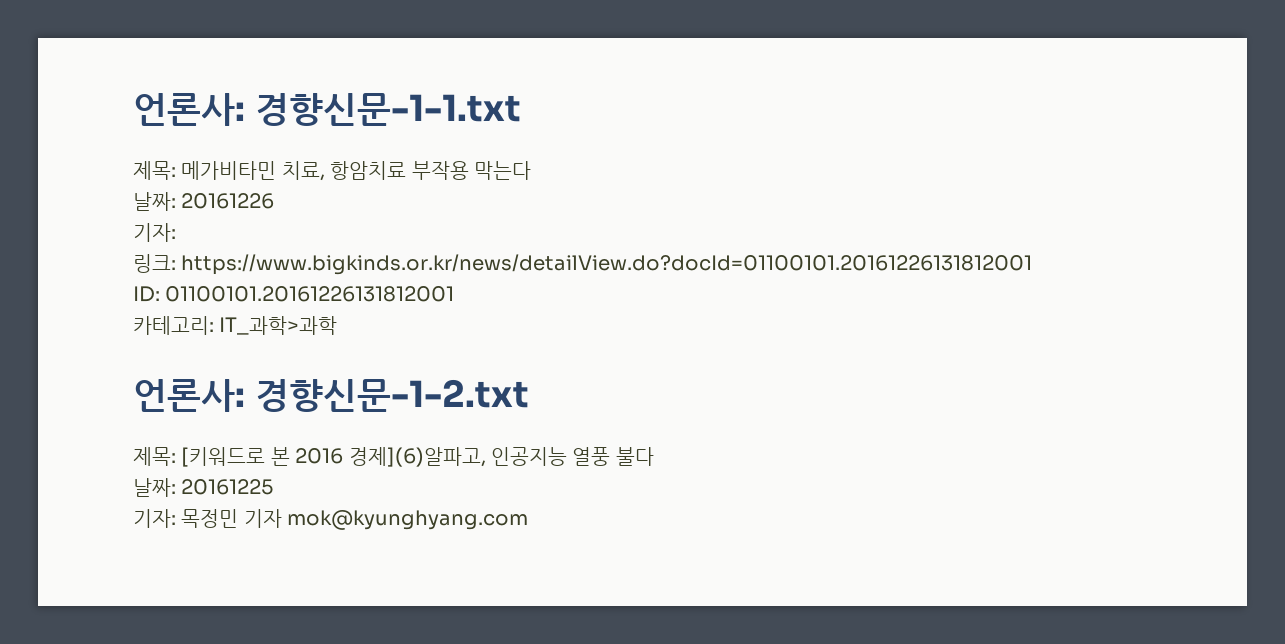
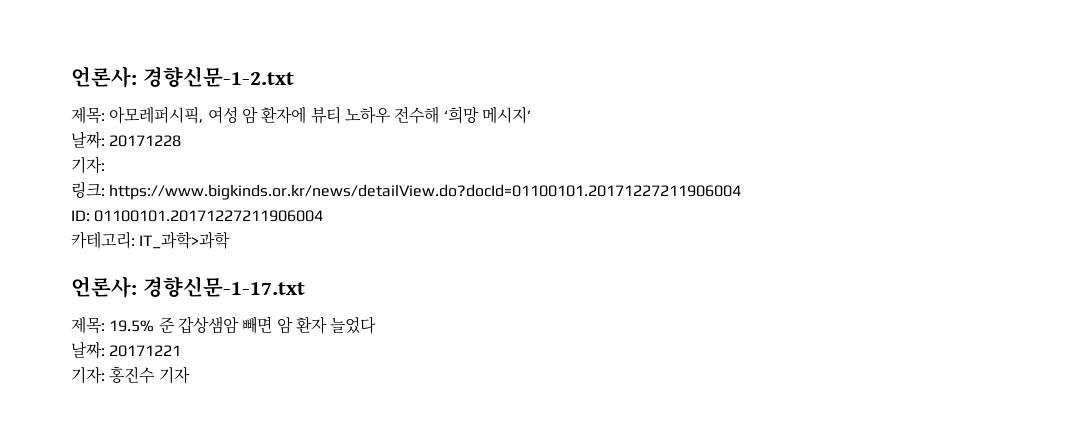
[133,93,521,126] [133,161,531,181] [133,192,275,211] 언론사: 경향신문-1-1.txt // 제목: 메가비타민 치료, 항암치료 부작용 막는다 // 날짜: 20161226 -> [71,66,294,88] [71,106,531,124] [71,131,182,149] 언론사: 경향신문-1-2.txt // 제목: 아모레퍼시픽, 여성 암 환자에 뷰티 노하우 전수해 ‘희망 메시지’ // 날짜: 20171228
[181,254,1033,275] https://www.bigkinds.or.kr/news/detailView.do?docId=01100101.20161226131812001 -> [109,184,742,200] https://www.bigkinds.or.kr/news/detailView.do?docId=01100101.20171227211906004
[165,286,455,302] 01100101.20161226131812001 -> [94,210,324,222] 01100101.20171227211906004
[254,379,529,412] [133,447,654,467] [133,478,274,497] [133,509,529,530] 경향신문-1-2.txt // 제목: [키워드로 본 2016 경제](6)알파고, 인공지능 열풍 불다 // 날짜: 20161225 // 기자: 목정민 기자 mok@kyunghyang.com -> [142,276,305,297] [71,316,377,334] [71,341,182,359] [71,366,190,384] 경향신문-1-17.txt // 제목: 19.5% 준 갑상샘암 빼면 암 환자 늘었다 // 날짜: 20171221 // 기자: 홍진수 기자

